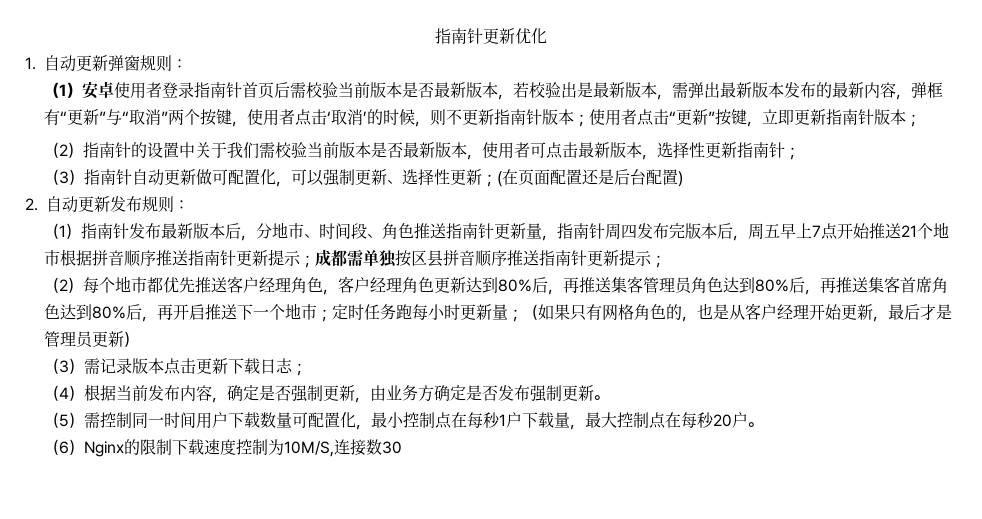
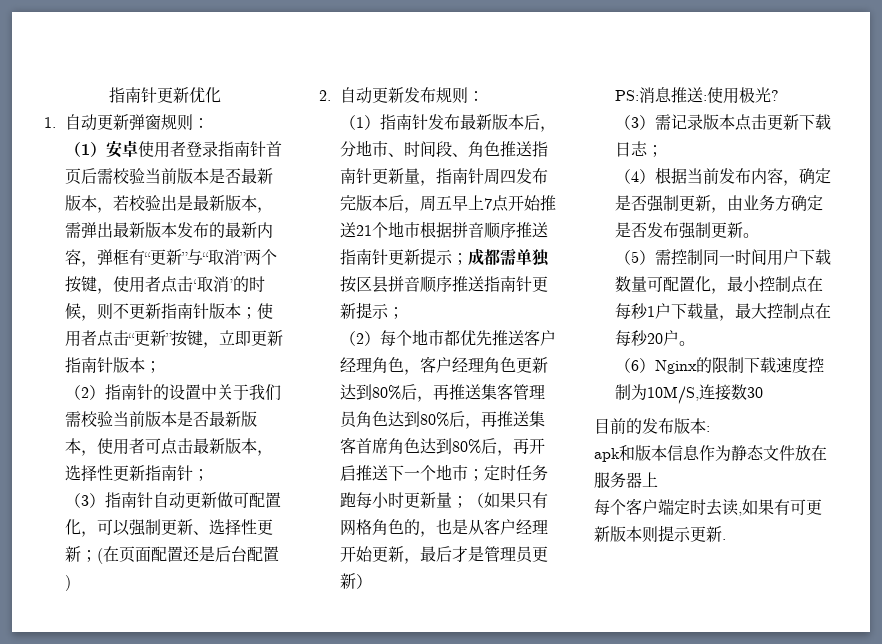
(140, 339) none -> [615,87,780,104] // PS:消息推送:使用极光?
(403, 447) none -> [594,418,710,434] [594,445,827,462] [594,472,658,488] [594,498,822,516] [594,525,726,543] // 目前的发布版本: // apk和版本信息作为静态文件放在服务器上 // 每个客户端定时去读,如果有可更新版本则提示更新.

